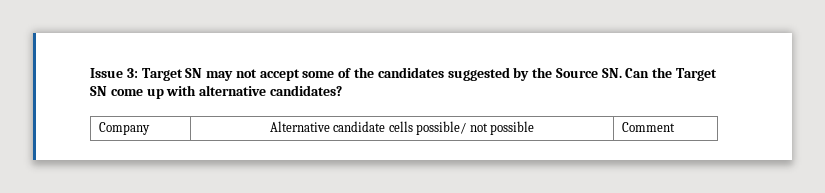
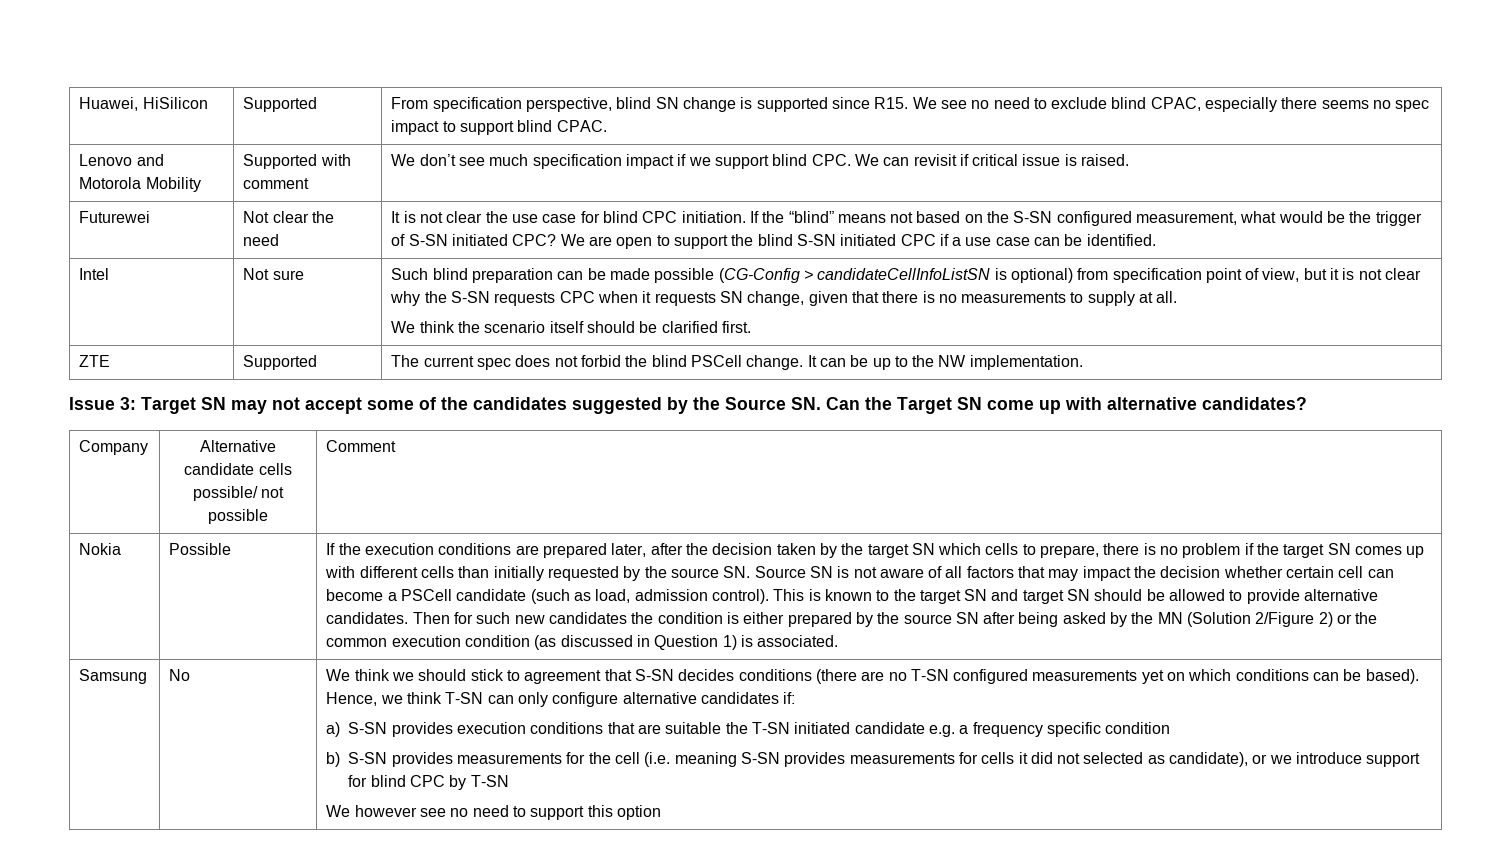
(90, 73) none -> [79,97,208,111] [243,97,318,112] [391,97,1430,112] [391,120,607,135] [79,154,164,166] [79,177,201,192] [243,154,351,169] [243,178,310,189] [391,154,1130,169] [79,211,151,223] [243,211,334,223] [243,234,280,246] [391,211,1422,226] [391,234,1156,249] [79,268,110,280] [243,268,304,280] [391,268,1422,283] [390,291,1178,306] [391,321,751,333] [79,355,111,367] [243,355,318,370] [391,355,1083,370] Huawei, HiSilicon | Supported | From specification perspective, blind SN change is supported since R15. We see no need to exclude blind CPAC, especially there seems no spec impact to support blind CPAC. // Lenovo and Motorola Mobility | Supported with comment | We don’t see much specification impact if we support blind CPC. We can revisit if critical issue is raised. // Futurewei | Not clear the need | It is not clear the use case for blind CPC initiation. If the “blind” means not based on the S-SN configured measurement, what would be the trigger of S-SN initiated CPC? We are open to support the blind S-SN initiated CPC if a use case can be identified. // Intel | Not sure | Such blind preparation can be made possible (CG-Config > candidateCellInfoListSN is optional) from specification point of view, but it is not clear why the S-SN requests CPC when it requests SN change, given that there is no measurements to supply at all. // We think the scenario itself should be clarified first. // ZTE | Supported | The current spec does not forbid the blind PSCell change. It can be up to the NW implementation. //
(675, 127) none -> [79,543,122,555] [169,543,232,555] [326,543,1425,558] [325,566,1394,581] [326,589,1379,604] [326,612,1378,627] [326,635,839,650] [79,669,148,684] [169,669,191,681] [326,669,1419,684] [326,692,796,707] [326,722,1171,737] [326,752,1421,767] [348,775,509,790] [326,805,661,820] // Nokia | Possible | If the execution conditions are prepared later, after the decision taken by the target SN which cells to prepare, there is no problem if the target SN comes up with different cells than initially requested by the source SN. Source SN is not aware of all factors that may impact the decision whether certain cell can become a PSCell candidate (such as load, admission control). This is known to the target SN and target SN should be allowed to provide alternative candidates. Then for such new candidates the condition is either prepared by the source SN after being asked by the MN (Solution 2/Figure 2) or the common execution condition (as discussed in Question 1) is associated. // Samsung | No | We think we should stick to agreement that S-SN decides conditions (there are no T-SN configured measurements yet on which conditions can be based). Hence, we think T-SN can only configure alternative candidates if: // a) S-SN provides execution conditions that are suitable the T-SN initiated candidate e.g. a frequency specific condition // b) S-SN provides measurements for the cell (i.e. meaning S-SN provides measurements for cells it did not selected as candidate), or we introduce support for blind CPC by T-SN // We however see no need to support this option

